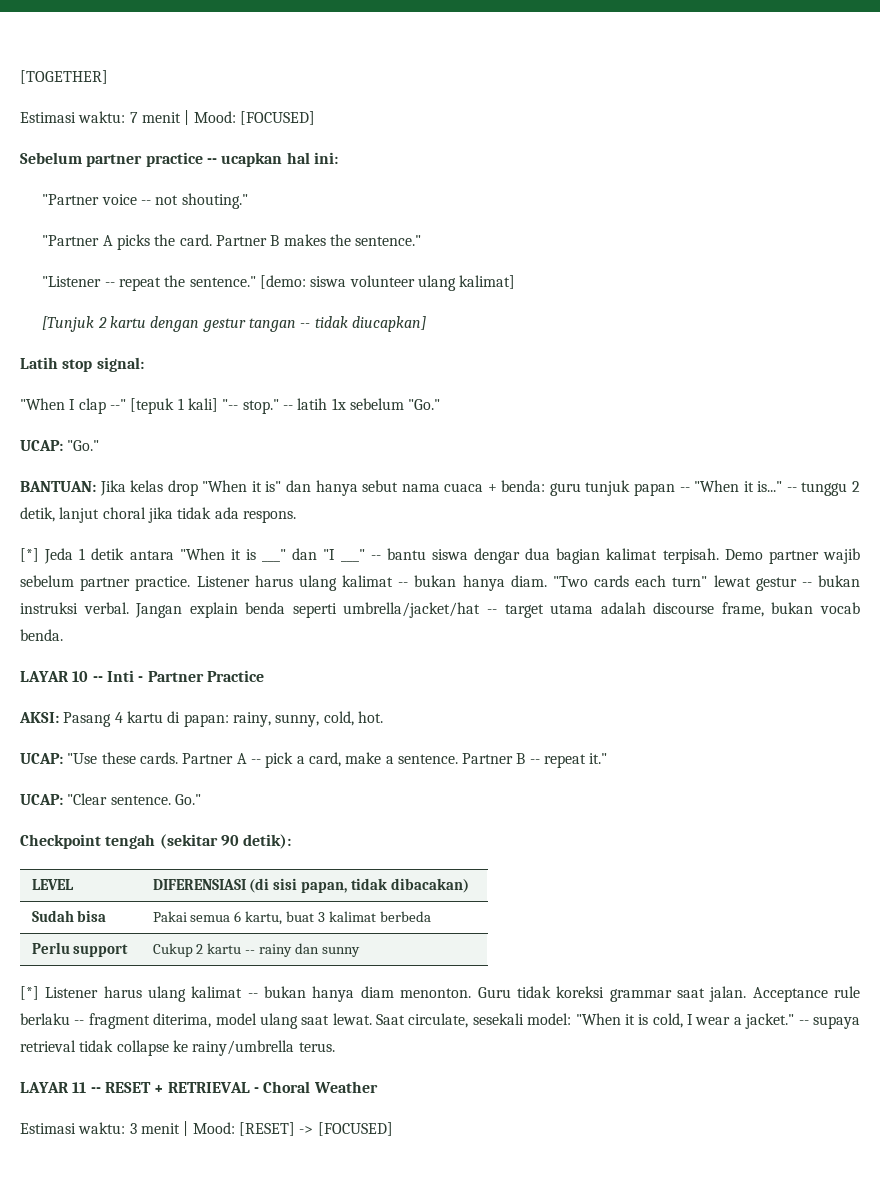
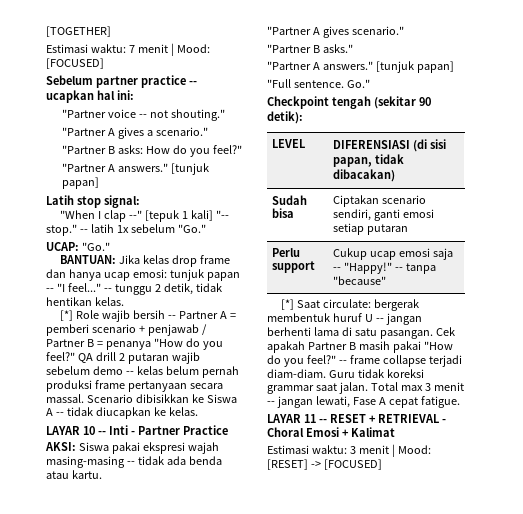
[117,234,422,250] [42,275,516,291] [42,316,426,332] picks the card. Partner B makes the sentence." // "Listener -- repeat the sentence." [demo: siswa volunteer ulang kalimat] // [Tunjuk 2 kartu dengan gestur tangan -- tidak diucapkan] -> [117,127,208,139] [61,145,242,157] [61,163,209,175] [61,177,99,189] gives a scenario." // "Partner B asks: How do you feel?" // "Partner A answers." [tunjuk papan]
[202,480,861,496] [20,507,296,523] [20,548,860,564] [20,575,860,591] [20,602,860,618] [20,629,63,641] "When it is" dan hanya sebut nama cuaca + benda: guru tunjuk papan -- "When it is..." -- tunggu 2 detik, lanjut choral jika tidak ada respons. // [*] Jeda 1 detik antara "When it is ___" dan "I ___" -- bantu siswa dengar dua bagian kalimat terpisah. Demo partner wajib sebelum partner practice. Listener harus ulang kalimat -- bukan hanya diam. "Two cards each turn" lewat gestur -- bukan instruksi verbal. Jangan explain benda seperti umbrella/jacket/hat -- target utama adalah discourse frame, bukan vocab benda. -> [200,255,231,264] [46,269,240,281] [46,283,222,295] [46,297,124,306] [60,310,237,322] [46,324,207,336] [46,338,223,350] [46,352,200,364] [46,366,239,378] [46,380,223,392] [46,394,237,403] [46,407,198,419] frame dan hanya ucap emosi: tunjuk papan -- "I feel..." -- tunggu 2 detik, tidak hentikan kelas. // [*] Role wajib bersih -- Partner A = pemberi scenario + penjawab / Partner B = penanya "How do you feel?" QA drill 2 putaran wajib sebelum demo -- kelas belum pernah produksi frame pertanyaan secara massal. Scenario dibisikkan ke Siswa A -- tidak diucapkan ke kelas.
[63,711,383,727] [20,752,608,768] [20,793,108,805] Pasang 4 kartu di papan: rainy, sunny, cold, hot. // UCAP: "Use these cards. Partner A -- pick a card, make a sentence. Partner B -- repeat it." // UCAP: "Clear -> [78,442,219,454] [46,456,222,468] [46,470,102,479] [267,26,404,38] [267,44,353,53] [267,61,454,73] [267,79,291,88] Siswa pakai ekspresi wajah masing-masing -- tidak ada benda atau kartu. // "Partner A gives scenario." // "Partner B asks." // "Partner A answers." [tunjuk papan] // "Full
[152,911,431,925] [31,942,129,957] [152,943,361,957] [20,986,472,1002] Pakai semua 6 kartu, buat 3 kalimat berbeda // Perlu support | Cukup 2 kartu -- rainy dan sunny // [*] Listener harus ulang kalimat -- bukan hanya diam menonton. -> [332,195,426,207] [332,209,434,221] [332,223,408,235] [271,248,300,257] [271,261,315,273] [332,248,453,260] [332,262,436,274] [332,276,386,285] [281,299,420,311] [267,313,422,325] [267,327,455,339] [267,341,453,353] [267,355,462,367] [267,369,326,378] Ciptakan scenario sendiri, ganti emosi setiap putaran // Perlu support | Cukup ucap emosi saja -- "Happy!" -- tanpa "because" // [*] Saat circulate: bergerak membentuk huruf U -- jangan berhenti lama di satu pasangan. Cek apakah Partner B masih pakai "How do you feel?" -- frame collapse terjadi diam-diam.
[752,986,861,1002] [20,1013,861,1029] [20,1040,335,1056] Acceptance rule berlaku -- fragment diterima, model ulang saat lewat. Saat circulate, sesekali model: "When it is cold, I wear a jacket." -- supaya retrieval tidak collapse ke rainy/umbrella terus. -> [370,382,464,391] [267,396,460,408] Total max 3 menit -- jangan lewati, Fase A cepat fatigue.
[313,1081,378,1093] Weather -> [305,427,395,437] Emosi + Kalimat

